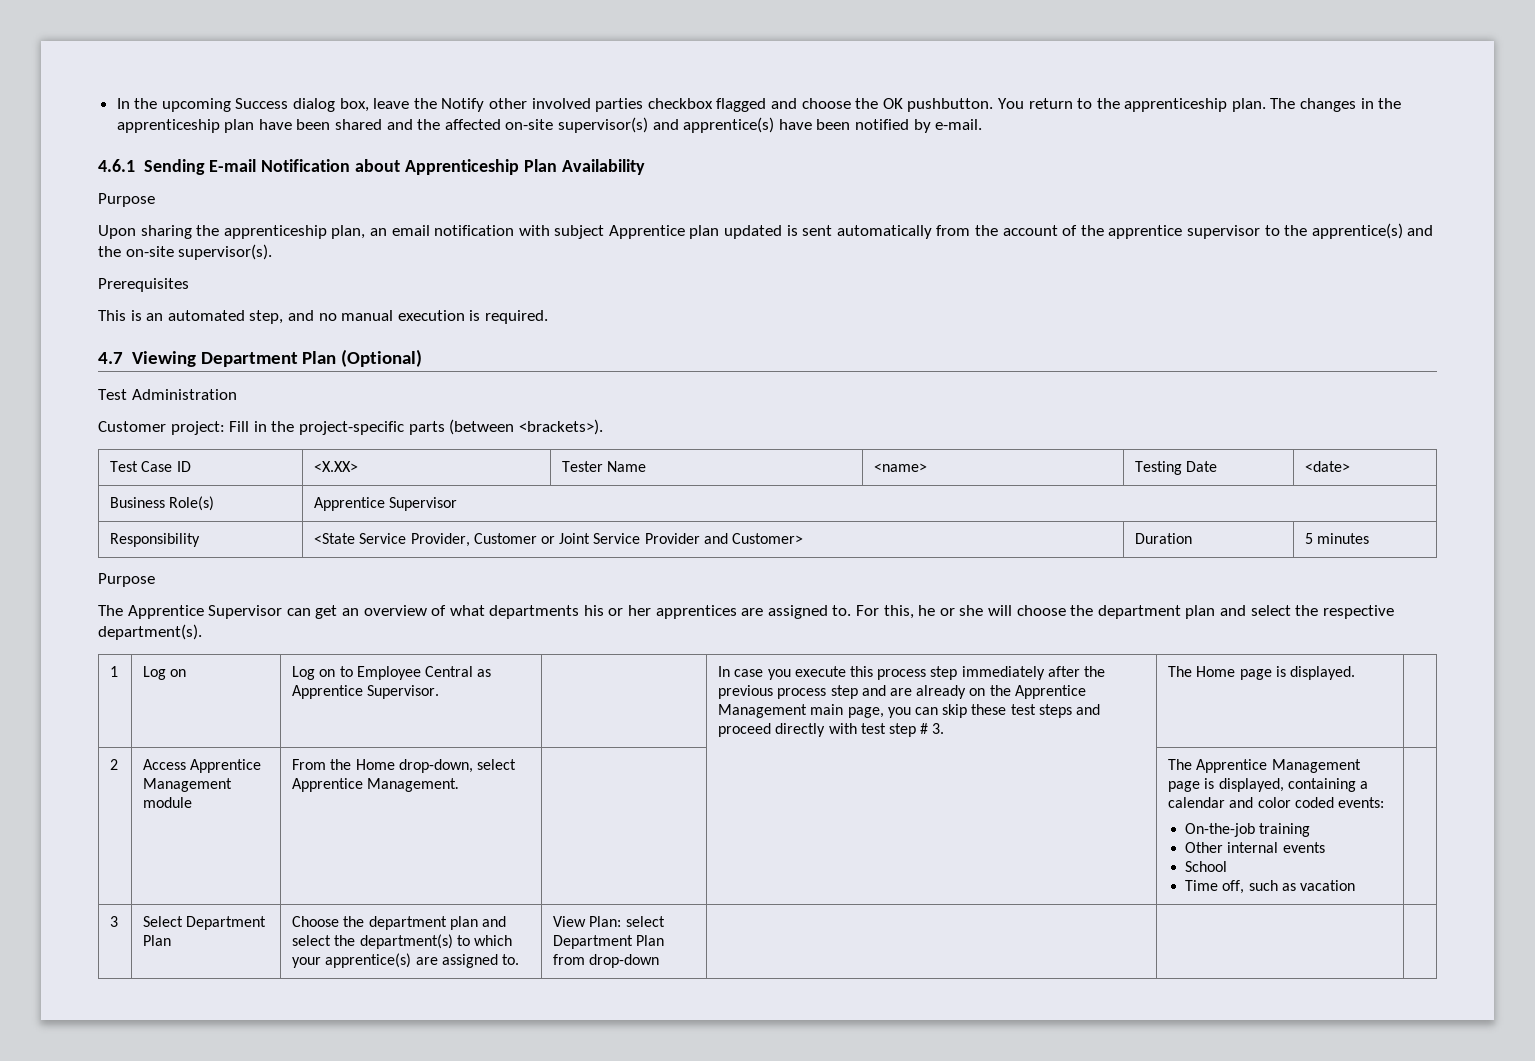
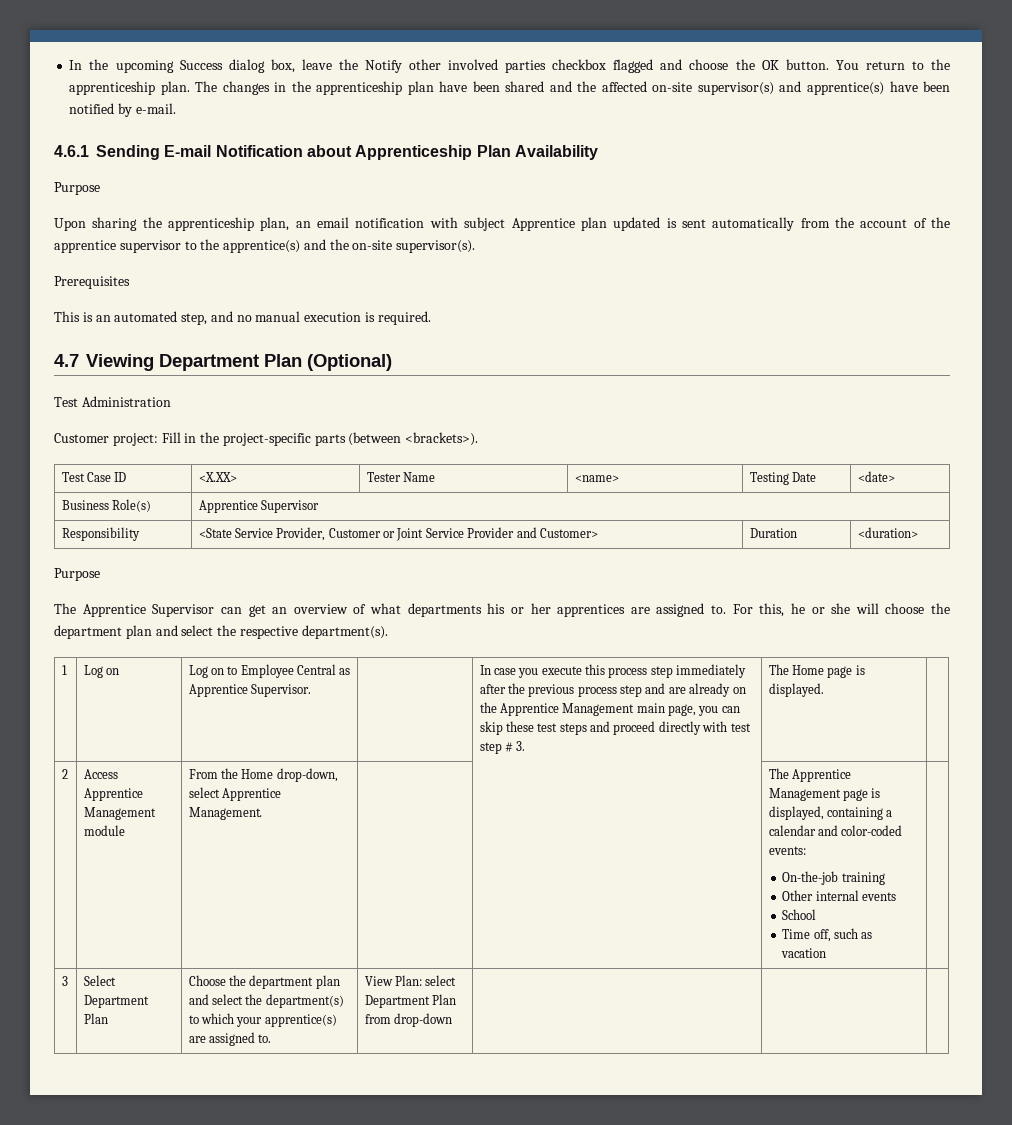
[907,98,994,112] pushbutton. -> [785,59,829,70] button.
[1305,533,1370,544] 5 minutes -> [857,527,918,538] <duration>
[1257,797,1334,808] color coded -> [841,825,903,836] color-coded

